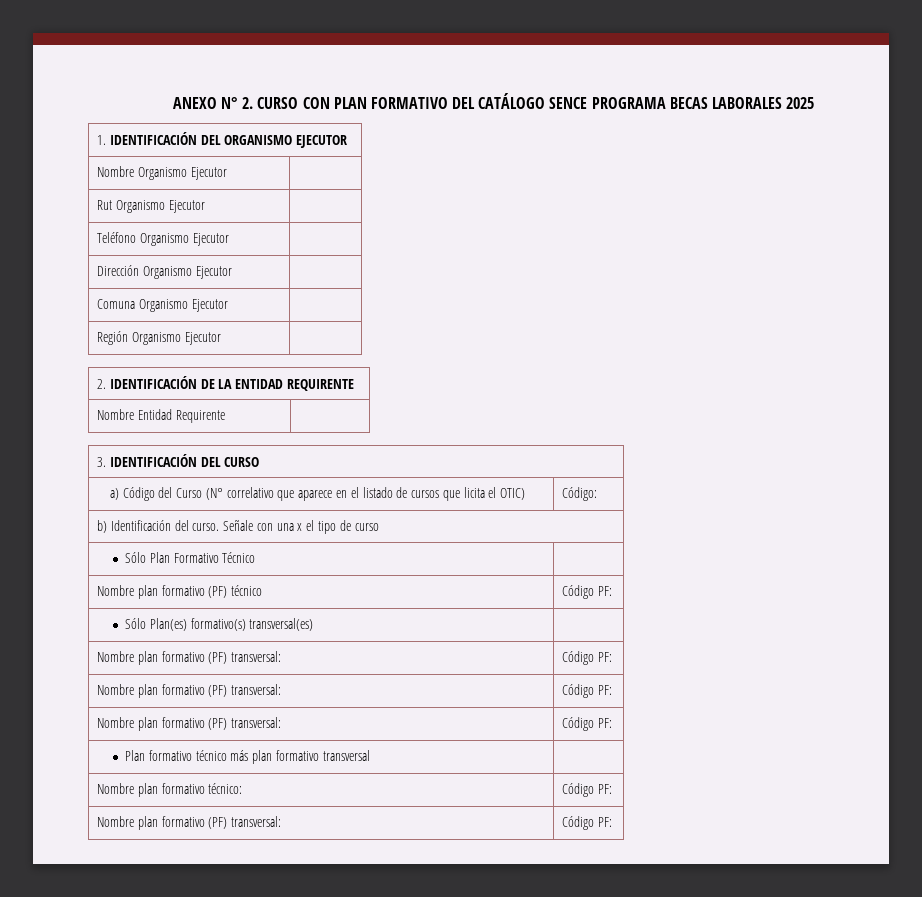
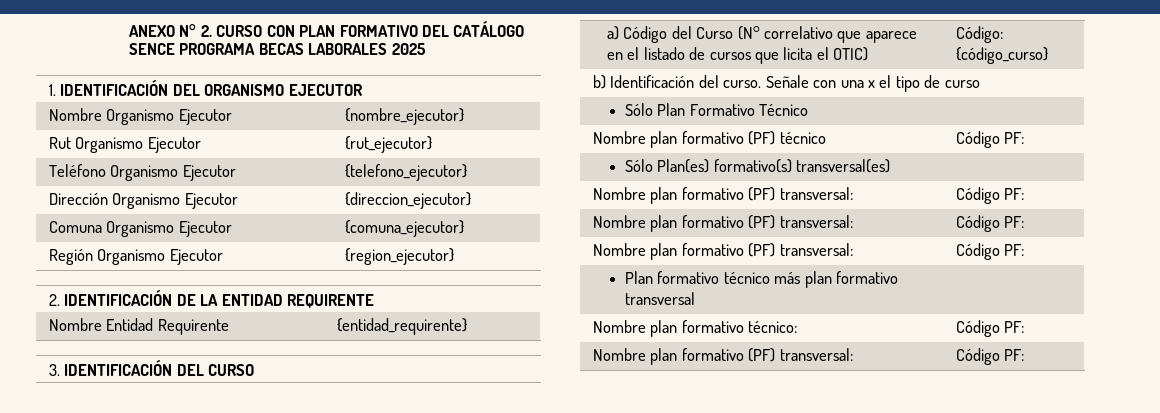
(227, 173) none -> [344,108,464,125] {nombre_ejecutor}
(205, 206) none -> [344,136,432,153] {rut_ejecutor}
(229, 239) none -> [344,164,467,181] {telefono_ejecutor}
(232, 272) none -> [344,192,471,209] {direccion_ejecutor}
(228, 305) none -> [344,220,464,237] {comuna_ejecutor}
(221, 338) none -> [344,248,454,265] {region_ejecutor}
(225, 416) none -> [336,318,467,335] {entidad_requirente}
(597, 494) none -> [955,47,1048,64] {código_curso}

